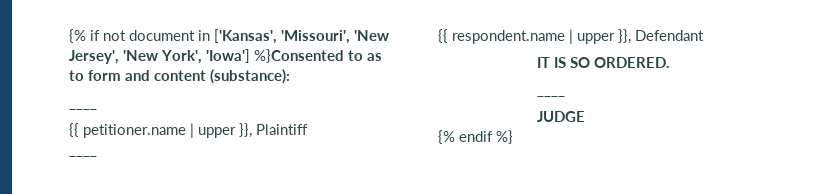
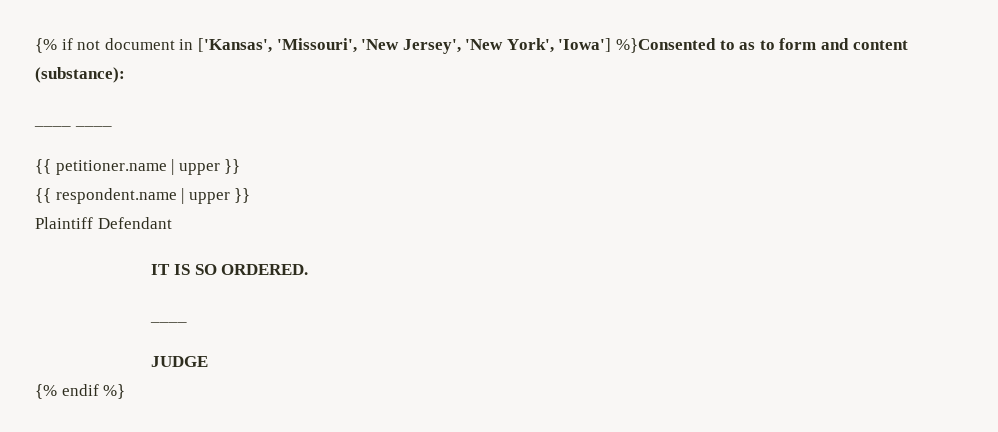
(97, 109) none -> [74,125,112,127] ____
[239,123,308,138] [69,155,97,157] }}, Plaintiff // ____ -> [224,159,241,174] }}
[618,29,631,44] }}, -> [234,188,251,203] [35,217,93,229] }} // Plaintiff

